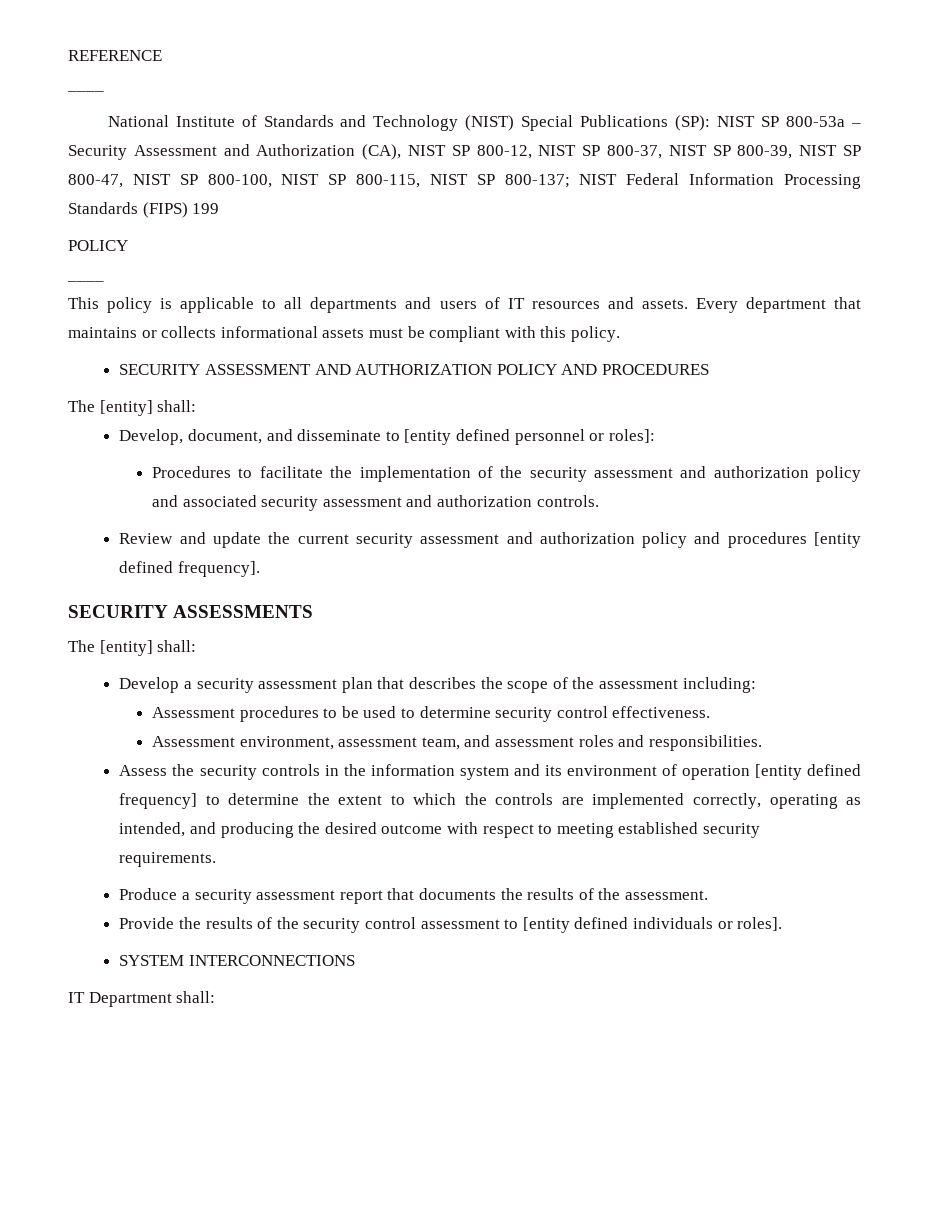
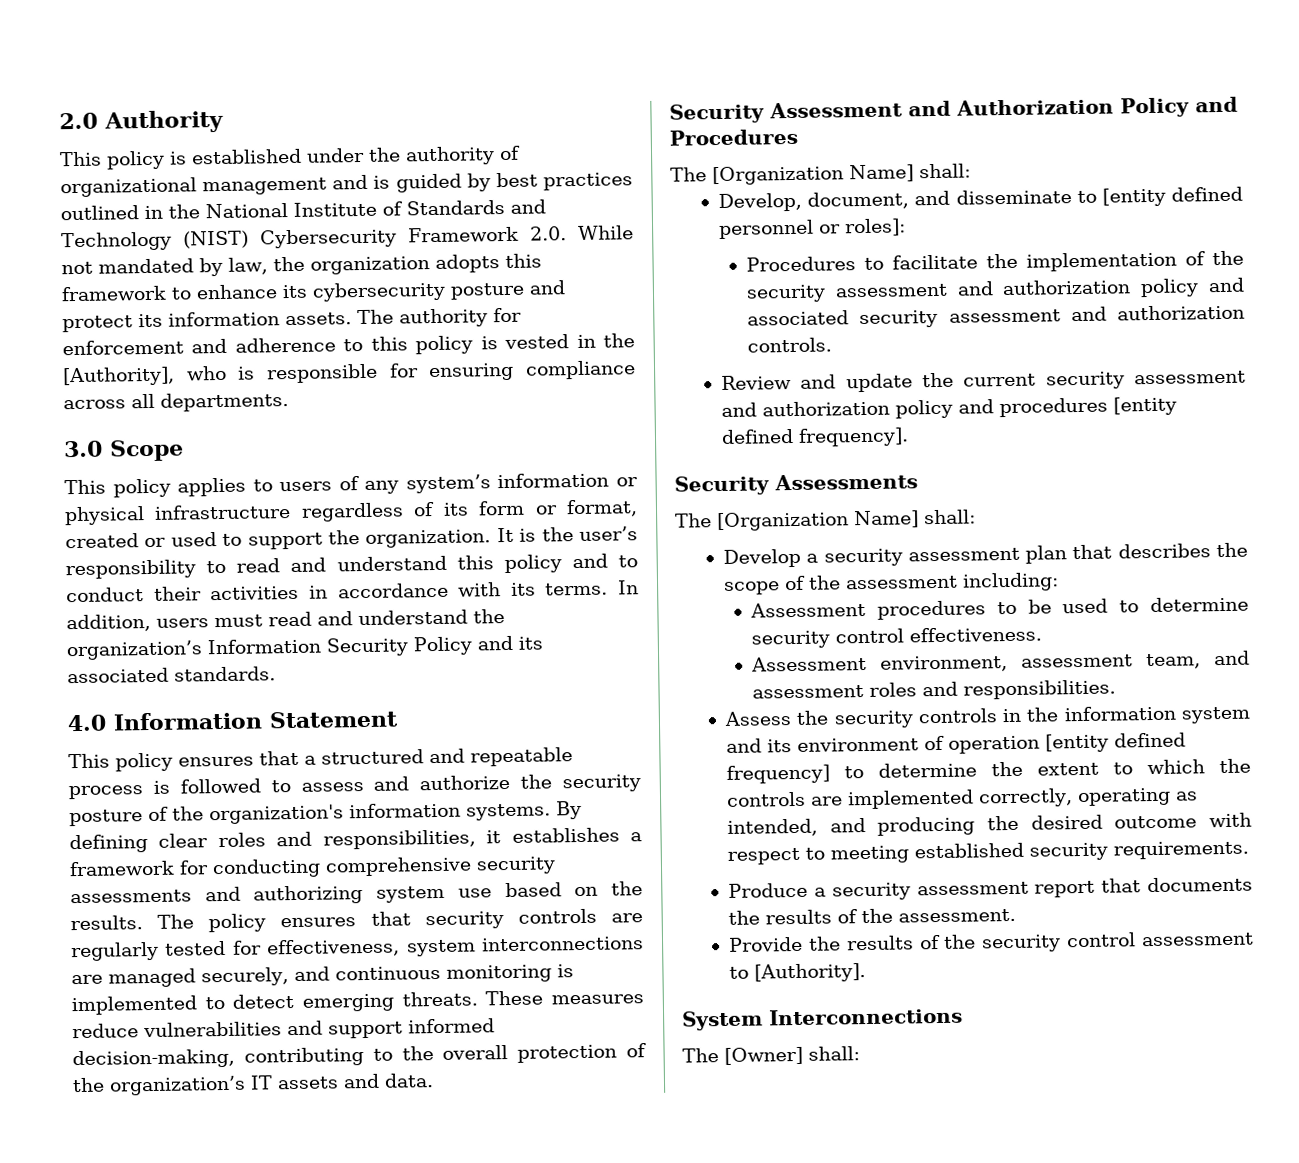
[68,50,162,61] [67,90,104,92] REFERENCE // ____ // -> [59,109,224,134] [59,145,521,170] [60,172,634,198] [60,204,200,221] 2.0 Authority // This policy is established under the authority of organizational management and is guided by best practices outlined in the
[521,115,862,131] [68,144,861,160] [68,173,861,189] [68,202,220,218] [68,240,128,251] [67,280,104,282] [68,297,861,313] [68,326,620,342] [119,364,709,375] [68,400,153,416] Special Publications (SP): NIST SP 800-53a – Security Assessment and Authorization (CA), NIST SP 800-12, NIST SP 800-37, NIST SP 800-39, NIST SP 800-47, NIST SP 800-100, NIST SP 800-115, NIST SP 800-137; NIST Federal Information Processing Standards (FIPS) 199 // POLICY // ____ // This policy is applicable to all departments and users of IT resources and assets. Every department that maintains or collects informational assets must be compliant with this policy. // SECURITY ASSESSMENT AND AUTHORIZATION POLICY AND PROCEDURES // The [entity] -> [259,225,634,249] [61,253,542,277] [61,280,565,302] [62,307,522,333] [62,333,636,356] [62,360,636,387] [63,392,289,412] [63,439,184,462] [64,472,638,498] [64,499,639,526] [65,526,638,550] [65,553,638,580] [66,580,639,603] [66,609,505,633] [66,635,543,661] [67,666,276,684] [67,710,399,732] [68,747,573,772] [68,774,641,800] [69,800,582,827] [69,827,642,854] [69,856,556,879] [70,881,643,905] [70,908,643,933] [70,936,644,962] [71,964,574,988] [71,990,644,1016] [72,1018,495,1039] [72,1043,647,1070] [72,1073,434,1096] [669,96,1238,124] [669,128,798,146] [670,164,914,186] Cybersecurity Framework 2.0. While not mandated by law, the organization adopts this framework to enhance its cybersecurity posture and protect its information assets. The authority for enforcement and adherence to this policy is vested in the [Authority], who is responsible for ensuring compliance across all departments. // 3.0 Scope // This policy applies to users of any system’s information or physical infrastructure regardless of its form or format, created or used to support the organization. It is the user’s responsibility to read and understand this policy and to conduct their activities in accordance with its terms. In addition, users must read and understand the organization’s Information Security Policy and its associated standards. // 4.0 Information Statement // This policy ensures that a structured and repeatable process is followed to assess and authorize the security posture of the organization's information systems. By defining clear roles and responsibilities, it establishes a framework for conducting comprehensive security assessments and authorizing system use based on the results. The policy ensures that security controls are regularly tested for effectiveness, system interconnections are managed securely, and continuous monitoring is implemented to detect emerging threats. These measures reduce vulnerabilities and support informed decision-making, contributing to the overall protection of the organization’s IT assets and data. // Security Assessment and Authorization Policy and Procedures // The [Organization Name]
[68,605,314,618] [68,640,153,656] SECURITY ASSESSMENTS // The [entity] -> [674,473,918,496] [675,510,919,532] Security Assessments // The [Organization Name]
[522,917,783,933] [119,955,356,966] [68,992,172,1007] [entity defined individuals or roles]. // SYSTEM INTERCONNECTIONS // IT Department -> [753,963,866,983] [682,1007,963,1031] [682,1046,803,1065] [Authority]. // System Interconnections // The [Owner]

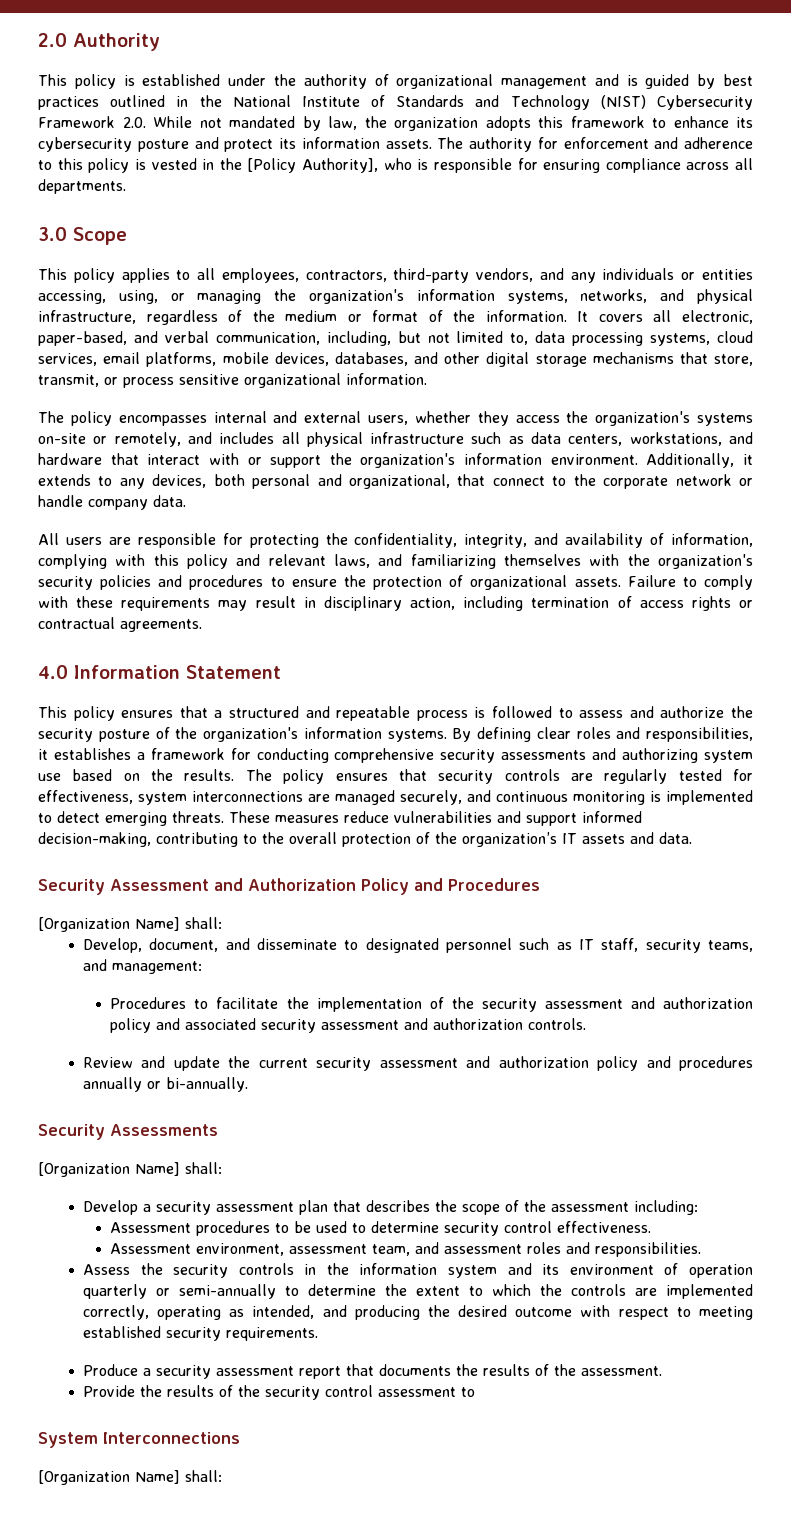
[62,366,175,387] [Authority], -> [247,158,378,173] [Policy Authority],
[279,472,638,494] [64,499,639,526] [65,526,638,550] [65,553,638,580] [66,580,639,603] [66,609,505,633] [66,635,543,661] [67,666,276,684] users of any system’s information or physical infrastructure regardless of its form or format, created or used to support the organization. It is the user’s responsibility to read and understand this policy and to conduct their activities in accordance with its terms. In addition, users must read and understand the organization’s Information Security Policy and its associated standards. -> [197,268,753,283] [38,289,753,304] [38,310,754,325] [38,331,753,346] [38,352,753,367] [38,373,427,388] [38,411,754,426] [38,432,753,447] [38,453,753,468] [38,474,754,489] [38,495,186,510] [38,533,753,548] [38,554,754,569] [38,575,754,590] [38,596,753,611] [38,617,202,632] all employees, contractors, third-party vendors, and any individuals or entities accessing, using, or managing the organization's information systems, networks, and physical infrastructure, regardless of the medium or format of the information. It covers all electronic, paper-based, and verbal communication, including, but not limited to, data processing systems, cloud services, email platforms, mobile devices, databases, and other digital storage mechanisms that store, transmit, or process sensitive organizational information. // The policy encompasses internal and external users, whether they access the organization's systems on-site or remotely, and includes all physical infrastructure such as data centers, workstations, and hardware that interact with or support the organization's information environment. Additionally, it extends to any devices, both personal and organizational, that connect to the corporate network or handle company data. // All users are responsible for protecting the confidentiality, integrity, and availability of information, complying with this policy and relevant laws, and familiarizing themselves with the organization's security policies and procedures to ensure the protection of organizational assets. Failure to comply with these requirements may result in disciplinary action, including termination of access rights or contractual agreements.
[670,167,707,182] The -> (540, 884) none
[1101,186,1243,207] [717,218,906,240] [entity defined personnel or roles]: -> [365,938,754,953] [82,959,202,974] designated personnel such as IT staff, security teams, and management:
[1112,396,1177,416] [720,427,909,447] [entity defined frequency]. -> [82,1077,248,1092] annually or bi-annually.
[675,513,712,528] The -> (218, 1130) none
[1044,732,1186,753] [725,764,830,784] [entity defined frequency] -> [82,1284,276,1299] quarterly or semi-annually
[753,963,866,983] [Authority]. -> (475, 1392) none
[682,1046,803,1065] The [Owner] -> [38,1470,180,1485] [Organization Name]

